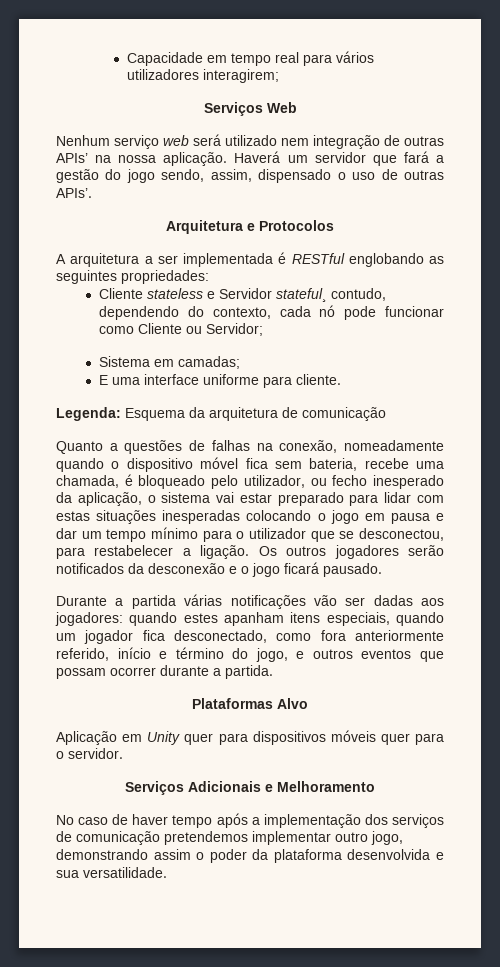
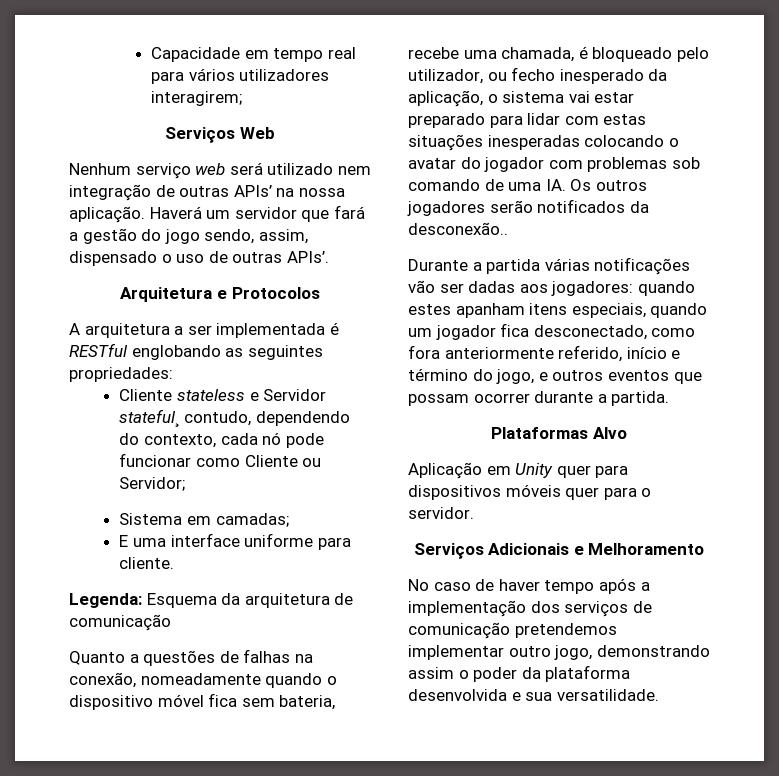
[330,510,444,524] [56,527,444,542] [56,545,250,559] jogo em pausa e dar um tempo mínimo para o utilizador que se desconectou, para restabelecer a ligação. -> [408,157,700,172] [408,179,566,191] avatar do jogador com problemas sob comando de uma IA.
[148,562,382,577] desconexão e o jogo ficará pausado. -> [408,222,508,235] desconexão..

